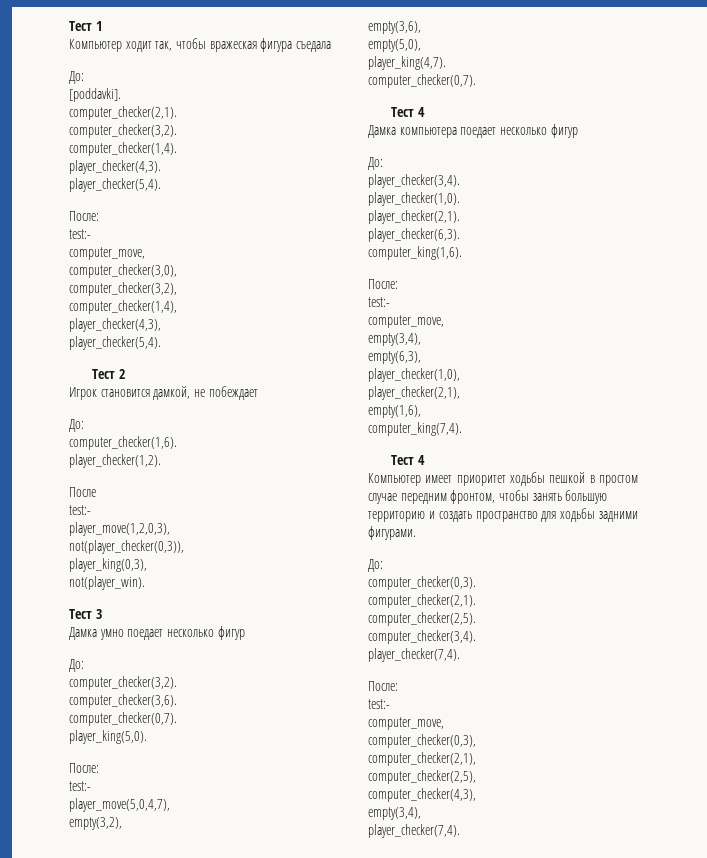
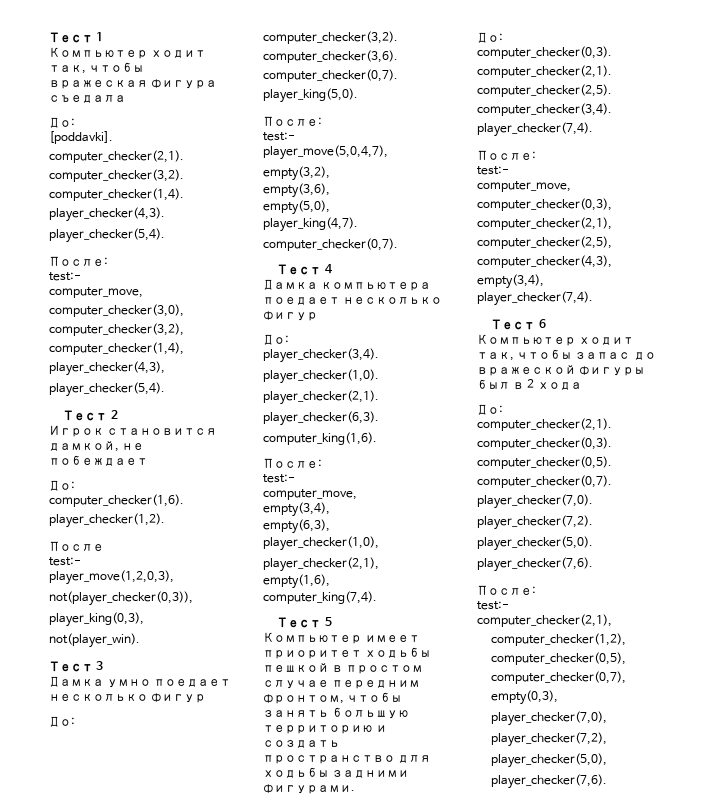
[417,455,425,465] 4 -> [324,617,332,626] 5
(460, 831) none -> [491,319,546,330] [477,334,635,346] [477,349,656,361] [477,365,646,376] [477,379,582,390] [477,404,503,415] [477,418,612,431] [477,437,612,450] [477,456,612,469] [477,475,612,488] [477,494,593,509] [477,515,593,530] [477,536,593,551] [477,557,593,572] [477,585,536,595] [477,601,509,610] [477,614,612,627] [491,633,627,646] [491,652,627,665] [491,671,627,684] [491,690,559,705] [491,711,608,726] [491,732,608,747] [491,753,608,768] [491,774,608,789] // Тест 6 // Компьютер ходит так, чтобы запас до вражеской фигуры был в 2 хода // До: // computer_checker(2,1). // computer_checker(0,3). // computer_checker(0,5). // computer_checker(0,7). // player_checker(7,0). // player_checker(7,2). // player_checker(5,0). // player_checker(7,6). // После: // test:- // computer_checker(2,1), // computer_checker(1,2), // computer_checker(0,5), // computer_checker(0,7), // empty(0,3), // player_checker(7,0), // player_checker(7,2), // player_checker(5,0), // player_checker(7,6).

